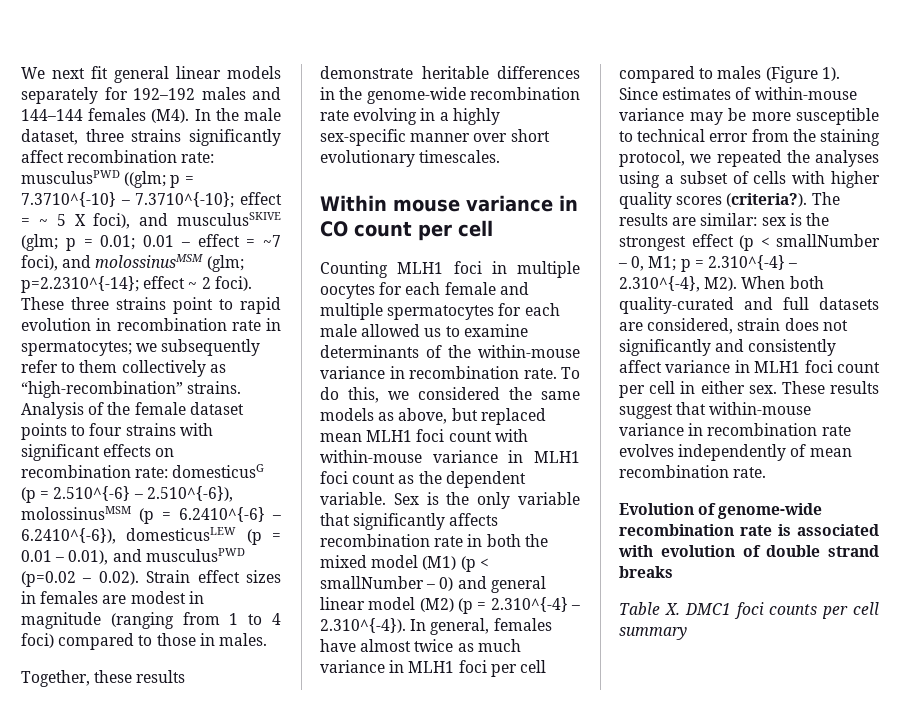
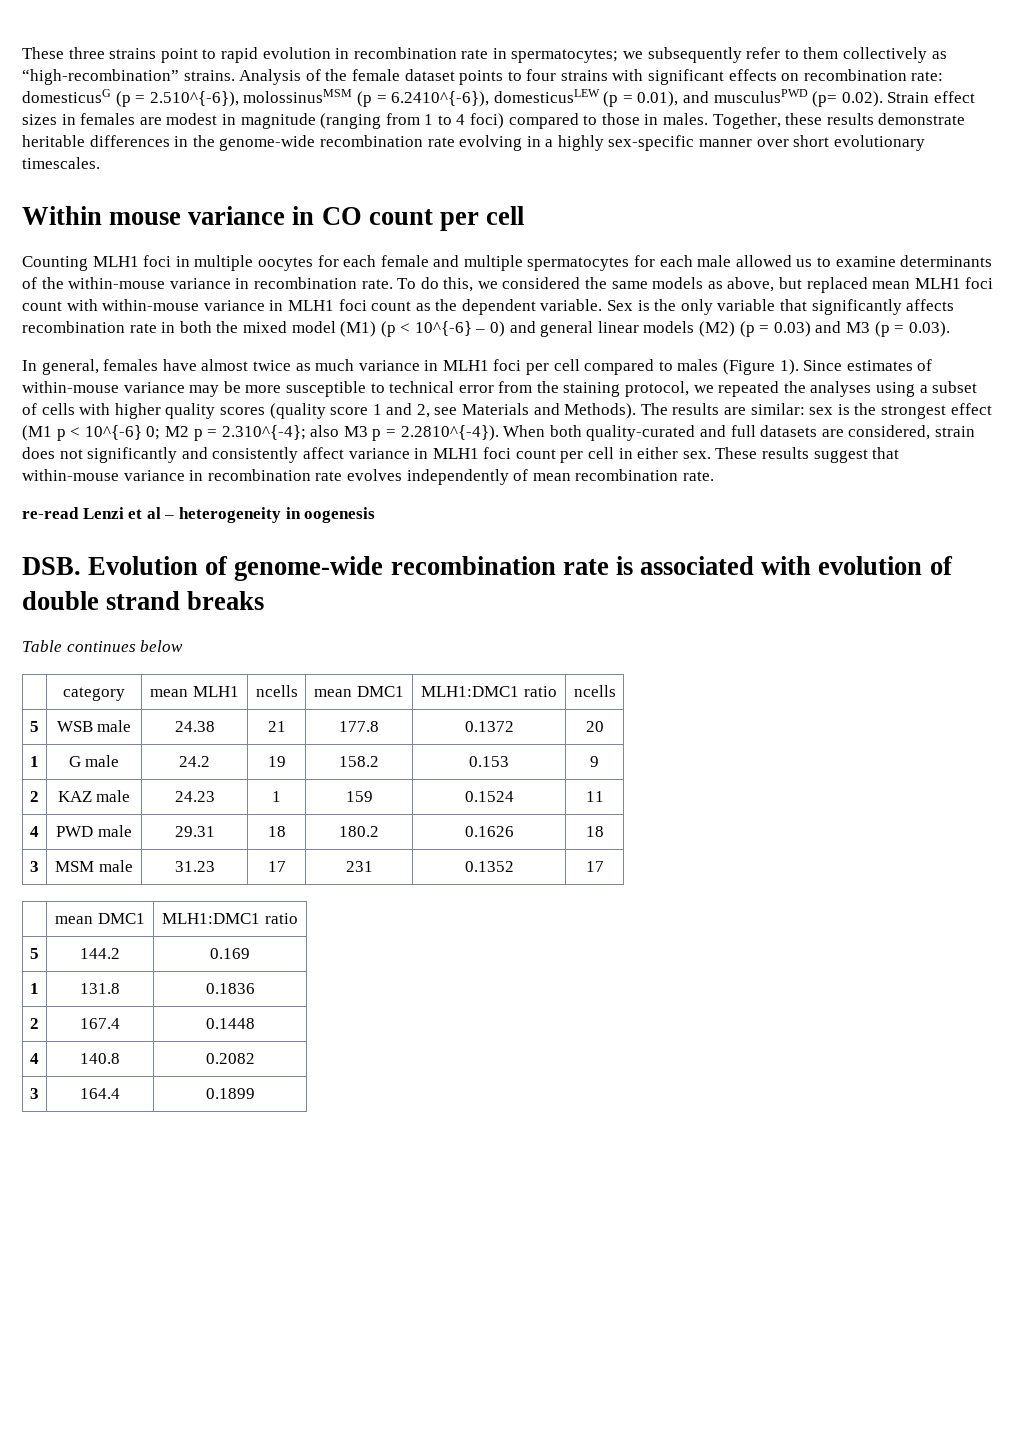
[21,66,281,83] [21,87,281,104] [21,108,281,123] [21,129,281,146] [21,150,215,163] [21,170,194,188] [21,192,282,208] [21,212,281,229] [21,234,281,251] [21,254,244,272] [21,276,252,293] We next fit general linear models separately for 192–192 males and 144–144 females (M4). In the male dataset, three strains significantly affect recombination rate: musculusPWD ((glm; p = 7.3710^{-10} – 7.3710^{-10}; effect = ~ 5 X foci), and musculusSKIVE (glm; p = 0.01; 0.01 – effect = ~7 foci), and molossinusMSM (glm; p=2.2310^{-14}; effect ~ 2 foci). -> (22, 53) none
[53,486,143,501] 2.510^{-6} – -> (146, 99) none
[179,507,281,522] 6.2410^{-6} – -> (387, 99) none
[21,550,65,562] 0.01 – -> (633, 99) none
[21,571,92,587] (p=0.02 – -> [812,91,838,107] (p=
(267, 639) // -> (709, 119) none
[320,576,424,589] smallNumber -> [414,321,472,336] 10^{-6}
[368,597,416,610] model -> [643,321,695,333] models
[490,597,580,612] [320,618,406,633] 2.310^{-4} – 2.310^{-4}). -> [773,321,950,337] 0.03) and M3 (p = 0.03). //
[726,193,808,207] (criteria?). -> [269,403,637,419] (quality score 1 and 2, see Materials and Methods).
[739,234,880,251] [618,255,798,272] [619,276,738,292] (p < smallNumber – 0, M1; p = 2.310^{-4} – 2.310^{-4}, M2). -> [22,425,499,441] (M1 p < 10^{-6} 0; M2 p = 2.310^{-4}; also M3 p = 2.2810^{-4}).
(767, 472) none -> [22,507,376,523] [22,557,81,575] re-read Lenzi et al – heterogeneity in oogenesis // DSB.
[664,602,879,619] [619,627,687,640] X. DMC1 foci counts per cell summary -> [66,640,184,652] [63,687,125,701] [150,686,239,697] [255,685,298,697] [314,686,404,697] [421,686,557,697] [573,685,616,697] [30,721,39,732] [56,720,132,732] [174,721,215,732] [267,721,286,732] [339,721,379,732] [464,721,514,732] [585,721,604,732] [30,756,39,767] [68,755,120,767] [179,756,210,767] [267,756,286,767] [339,756,379,767] [469,756,509,767] [590,756,599,767] [30,791,39,802] [57,790,131,802] [174,791,215,802] [272,791,281,802] [345,791,373,802] [464,791,514,802] [585,791,604,802] [30,826,39,837] [56,825,132,837] [174,826,215,837] [267,826,286,837] [339,826,379,837] [464,826,514,837] [585,826,604,837] [30,861,39,872] [55,860,133,872] [174,861,215,872] [267,861,286,872] [345,861,373,872] [464,861,514,872] [585,861,604,872] [55,913,145,924] [162,913,298,924] [30,948,39,959] [80,948,120,959] [210,948,250,959] [30,983,39,994] [80,983,120,994] [205,983,255,994] [30,1018,39,1029] [80,1018,120,1029] [205,1018,255,1029] [30,1053,39,1064] [80,1053,120,1064] [205,1053,255,1064] [30,1088,39,1099] [80,1088,120,1099] [205,1088,255,1099] continues below // | category | mean MLH1 | ncells | mean DMC1 | MLH1:DMC1 ratio | ncells // 5 | WSB male | 24.38 | 21 | 177.8 | 0.1372 | 20 // 1 | G male | 24.2 | 19 | 158.2 | 0.153 | 9 // 2 | KAZ male | 24.23 | 1 | 159 | 0.1524 | 11 // 4 | PWD male | 29.31 | 18 | 180.2 | 0.1626 | 18 // 3 | MSM male | 31.23 | 17 | 231 | 0.1352 | 17 // | mean DMC1 | MLH1:DMC1 ratio // 5 | 144.2 | 0.169 // 1 | 131.8 | 0.1836 // 2 | 167.4 | 0.1448 // 4 | 140.8 | 0.2082 // 3 | 164.4 | 0.1899

